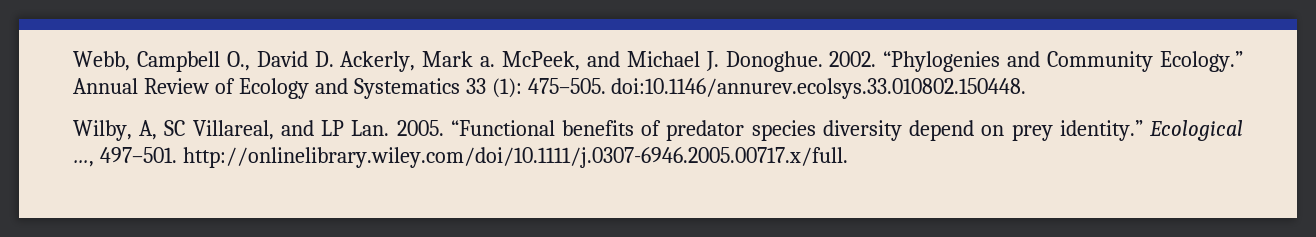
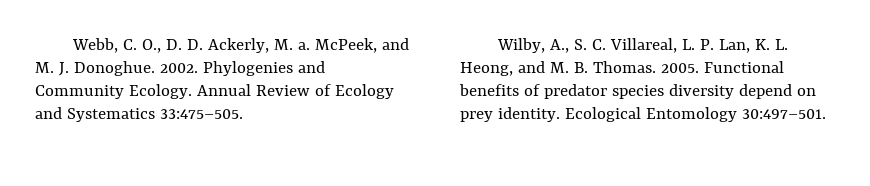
[136,51,308,72] Campbell O., David -> [123,39,182,53] C. O., D.
[422,51,474,67] Mark -> [273,39,293,50] M.
[626,51,700,67] Michael -> [35,62,54,73] M.
[883,51,1001,72] “Phylogenies -> [202,61,293,76] Phylogenies
[1160,51,1243,72] Ecology.” -> [128,84,192,99] Ecology.
[465,78,1027,99] [73,120,555,141] 33 (1): 475–505. doi:10.1146/annurev.ecolsys.33.010802.150448. // Wilby, A, SC Villareal, and LP Lan. 2005. “Functional -> [159,109,243,119] [497,38,788,53] [460,61,784,76] 33:475–505. // Wilby, A., S. C. Villareal, L. P. Lan, K. L. Heong, and M. B. Thomas. 2005. Functional
[1059,120,1243,141] [73,147,848,168] identity.” Ecological …, 497–501. http://onlinelibrary.wiley.com/doi/10.1111/j.0307-6946.2005.00717.x/full. -> [497,107,826,122] identity. Ecological Entomology 30:497–501.

